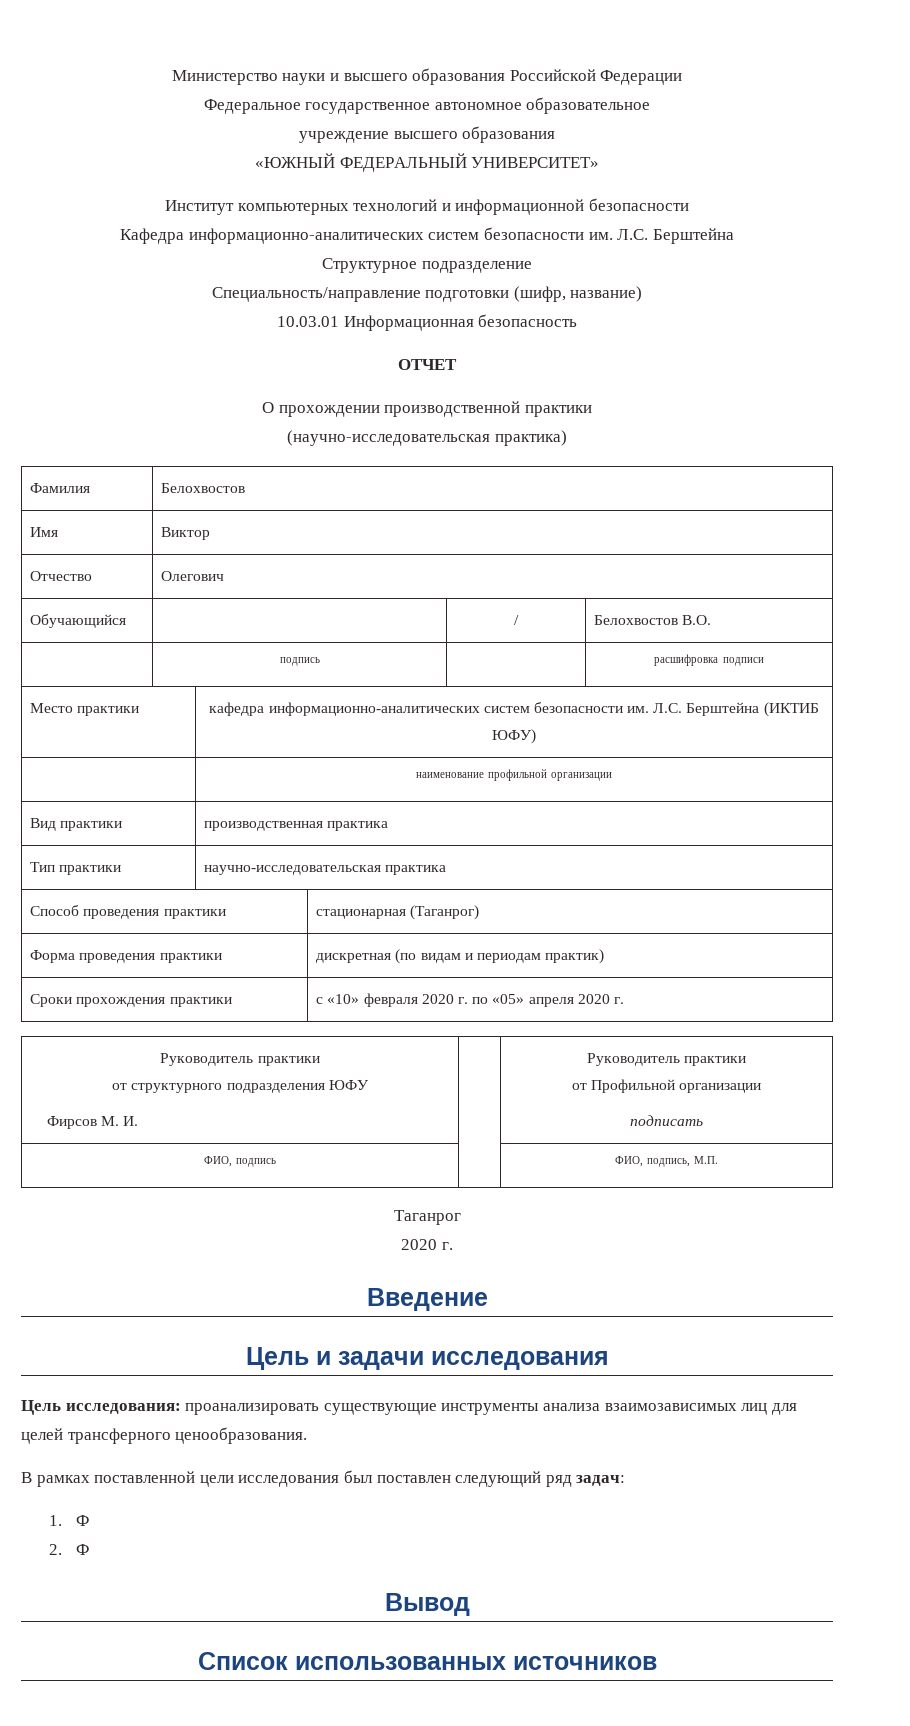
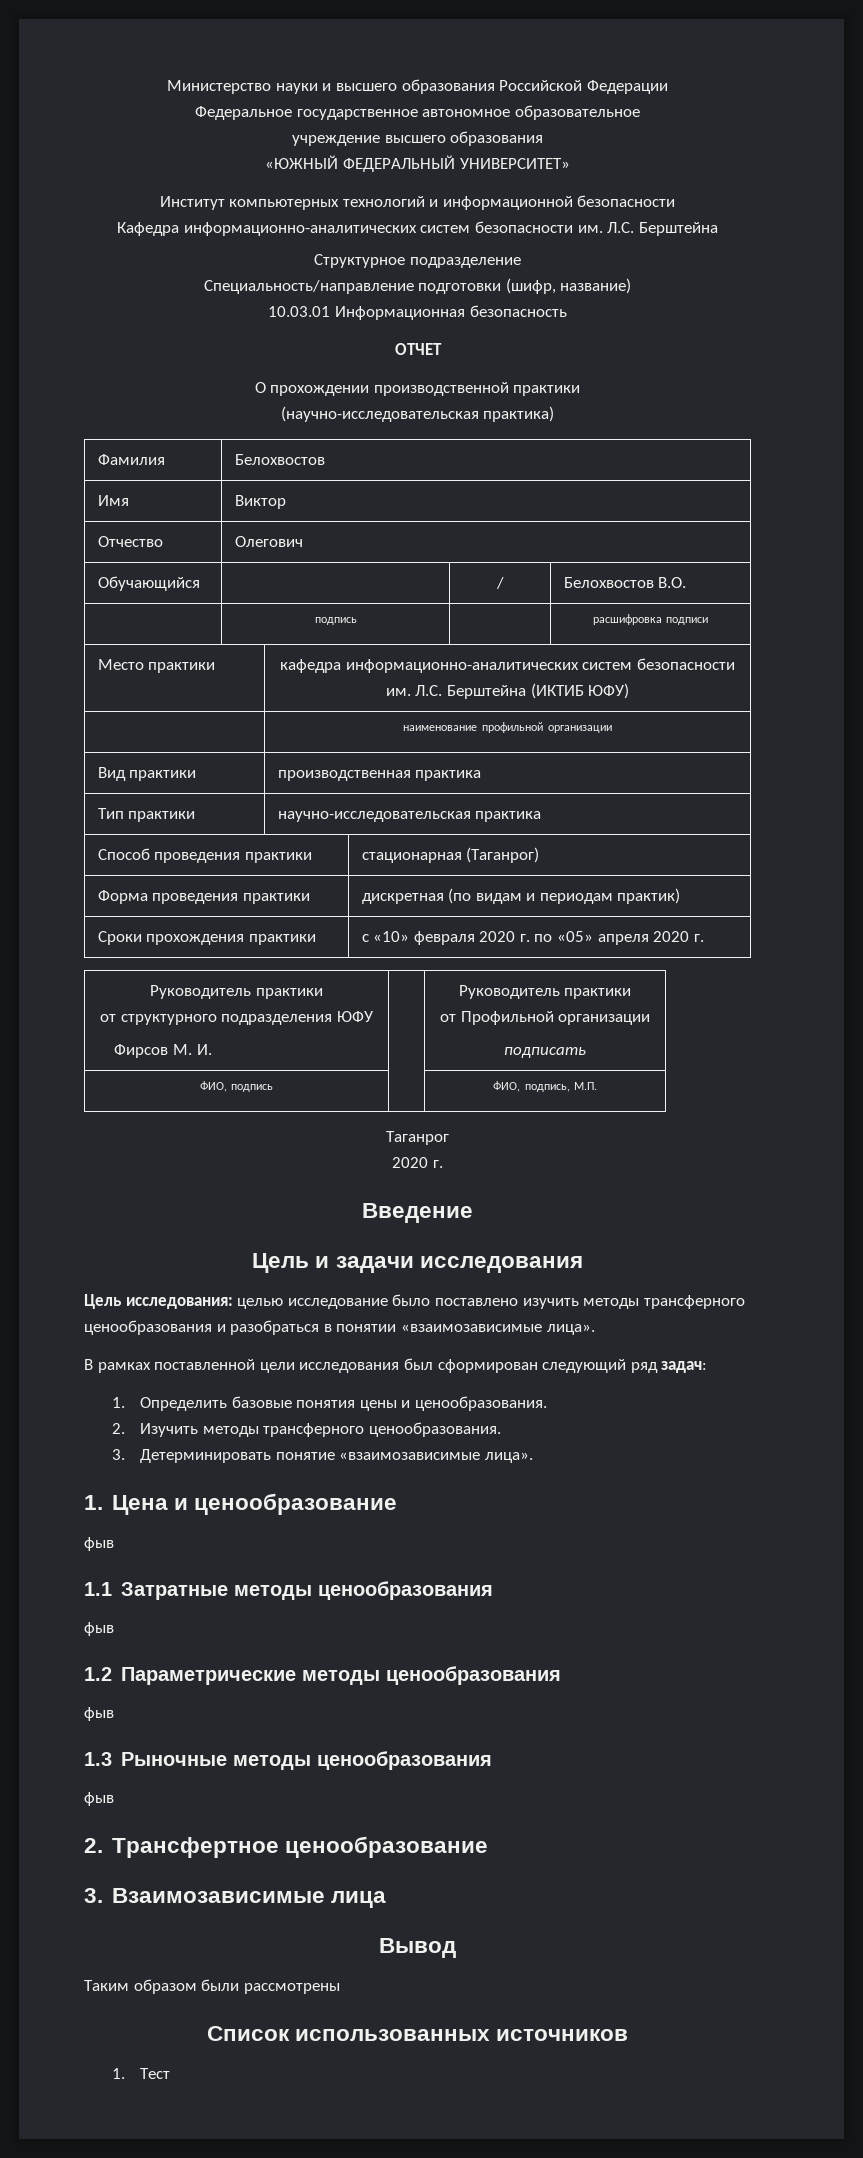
[185,1403,797,1415] [21,1427,308,1444] проанализировать существующие инструменты анализа взаимозависимых лиц для целей трансферного ценообразования. -> [237,1294,745,1309] [84,1320,595,1335] целью исследование было поставлено изучить методы трансферного ценообразования и разобраться в понятии «взаимозависимые лица».
[376,1475,451,1483] поставлен -> [437,1359,538,1373] сформирован
[76,1515,90,1526] [48,1544,90,1555] [384,1593,470,1616] Ф // 2. Ф // Вывод -> [140,1396,548,1411] [112,1422,501,1437] [112,1449,533,1463] [84,1493,398,1515] [84,1537,114,1551] [84,1581,493,1600] [84,1622,114,1636] [84,1666,561,1685] [84,1707,114,1721] [84,1751,492,1770] [84,1792,114,1806] [84,1836,489,1858] [84,1888,387,1908] [379,1938,456,1958] [84,1979,340,1994] Определить базовые понятия цены и ценообразования. // 2. Изучить методы трансферного ценообразования. // 3. Детерминировать понятие «взаимозависимые лица». // 1. Цена и ценообразование // фыв // 1.1 Затратные методы ценообразования // фыв // 1.2 Параметрические методы ценообразования // фыв // 1.3 Рыночные методы ценообразования // фыв // 2. Трансфертное ценообразование // 3. Взаимозависимые лица // Вывод // Таким образом были рассмотрены
(657, 1663) none -> [112,2068,171,2079] // 1. Тест

